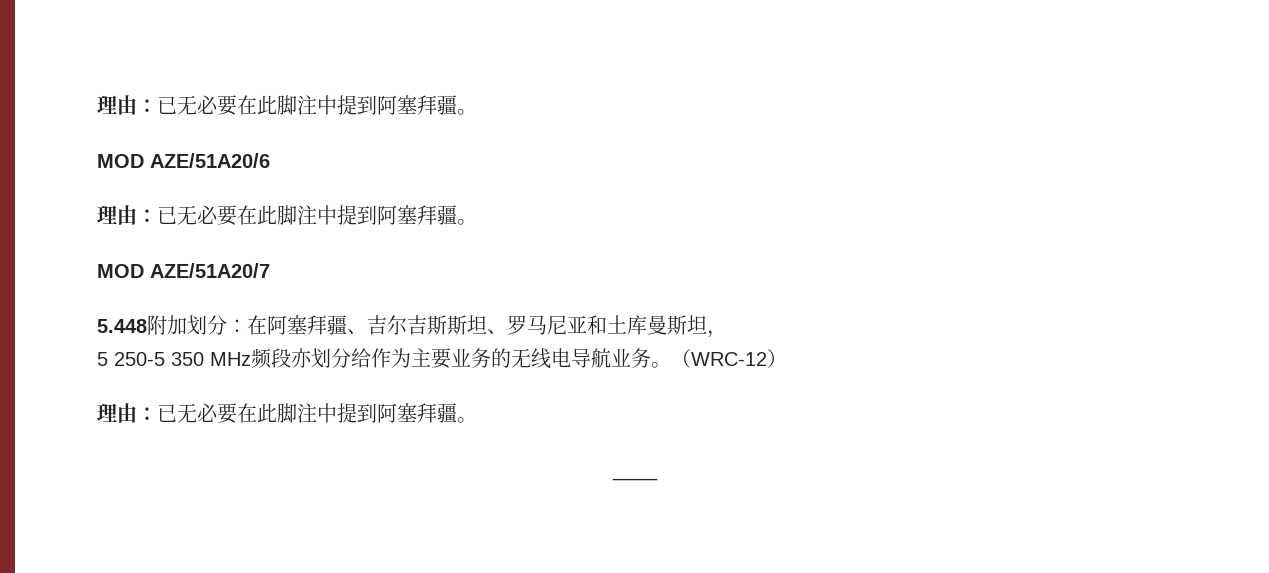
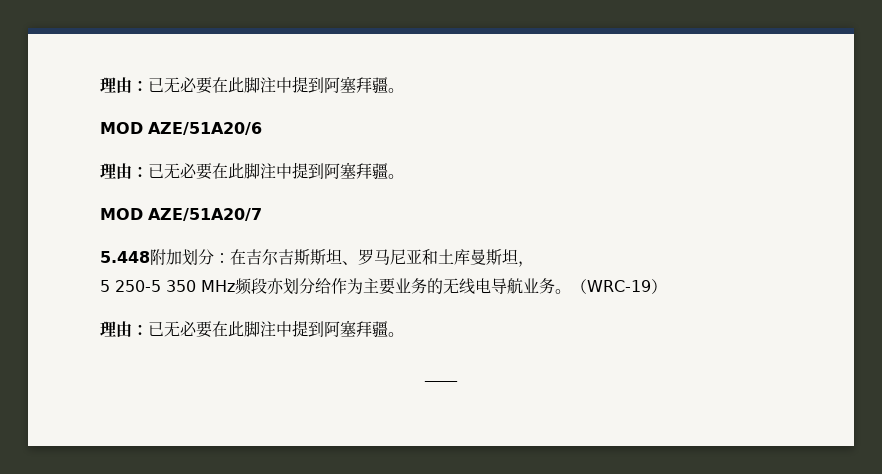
[267,315,367,335] 阿塞拜疆、 -> (246, 257) none
[691,352,767,366] WRC-12 -> [587,280,651,292] WRC-19

